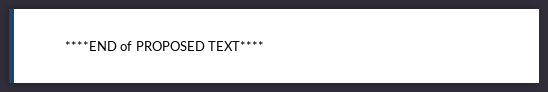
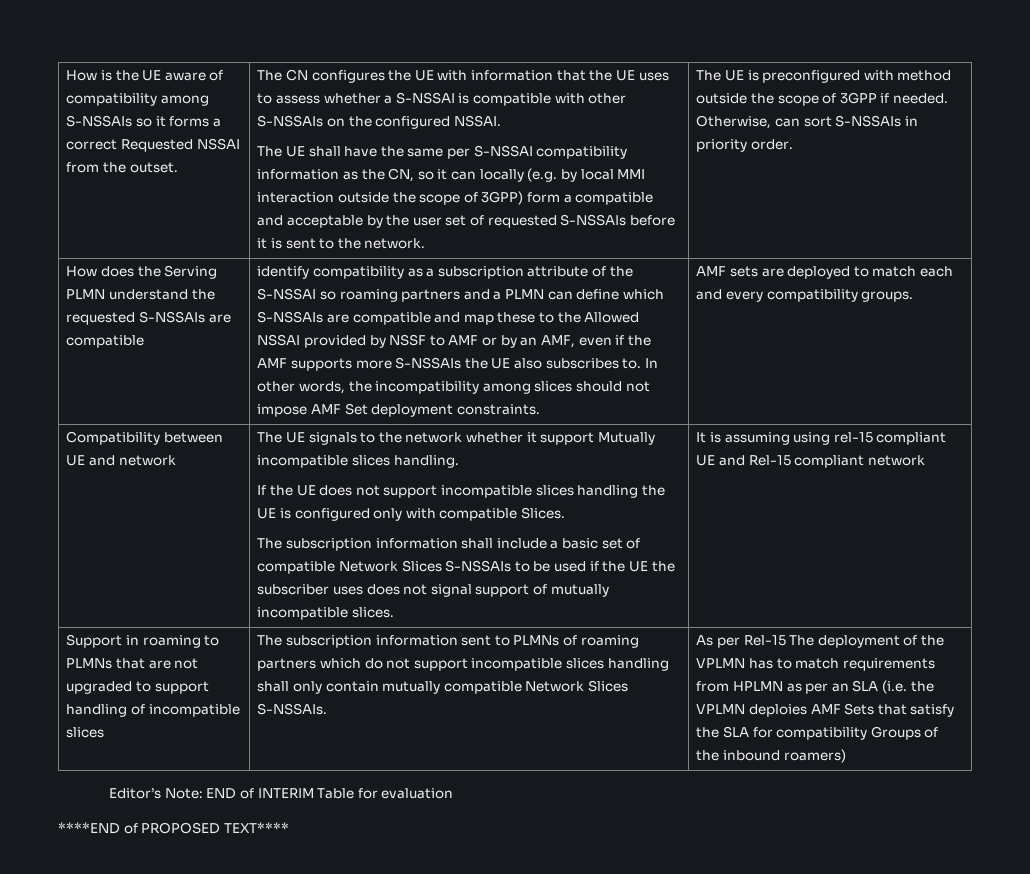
(65, 46) none -> [66,70,224,81] [66,93,209,106] [66,115,221,127] [66,138,240,152] [66,162,178,173] [257,69,669,83] [257,92,627,106] [257,115,501,129] [257,145,628,159] [257,168,646,182] [257,191,654,205] [257,214,676,228] [257,238,426,249] [696,70,952,83] [696,92,949,106] [696,115,918,129] [696,139,793,152] [66,265,218,279] [66,289,215,300] [66,311,231,325] [66,335,145,348] [257,266,633,279] [257,288,665,302] [257,311,640,325] [257,334,651,348] [257,357,659,371] [257,381,650,394] [257,403,540,417] [696,266,954,279] [696,289,914,302] [66,431,223,445] [66,455,176,466] [257,432,656,445] [257,455,459,468] [257,485,666,498] [257,507,566,521] [257,538,641,551] [257,560,675,574] [257,584,609,597] [257,607,394,620] [696,432,947,445] [696,455,925,468] [66,634,220,648] [66,658,199,669] [66,681,209,694] [66,704,240,717] [66,727,105,738] [257,635,639,648] [257,658,669,671] [257,680,629,694] [257,703,328,715] [696,635,945,648] [696,658,935,671] [696,680,934,694] [696,703,955,717] [696,726,939,740] [696,749,846,763] [108,788,454,799] How is the UE aware of compatibility among S-NSSAIs so it forms a correct Requested NSSAI from the outset. | The CN configures the UE with information that the UE uses to assess whether a S-NSSAI is compatible with other S-NSSAIs on the configured NSSAI. // The UE shall have the same per S-NSSAI compatibility information as the CN, so it can locally (e.g. by local MMI interaction outside the scope of 3GPP) form a compatible and acceptable by the user set of requested S-NSSAIs before it is sent to the network. | The UE is preconfigured with method outside the scope of 3GPP if needed. Otherwise, can sort S-NSSAIs in priority order. // How does the Serving PLMN understand the requested S-NSSAIs are compatible | identify compatibility as a subscription attribute of the S-NSSAI so roaming partners and a PLMN can define which S-NSSAIs are compatible and map these to the Allowed NSSAI provided by NSSF to AMF or by an AMF, even if the AMF supports more S-NSSAIs the UE also subscribes to. In other words, the incompatibility among slices should not impose AMF Set deployment constraints. | AMF sets are deployed to match each and every compatibility groups. // Compatibility between UE and network | The UE signals to the network whether it support Mutually incompatible slices handling. // If the UE does not support incompatible slices handling the UE is configured only with compatible Slices. // The subscription information shall include a basic set of compatible Network Slices S-NSSAIs to be used if the UE the subscriber uses does not signal support of mutually incompatible slices. | It is assuming using rel-15 compliant UE and Rel-15 compliant network // Support in roaming to PLMNs that are not upgraded to support handling of incompatible slices | The subscription information sent to PLMNs of roaming partners which do not support incompatible slices handling shall only contain mutually compatible Network Slices S-NSSAIs. | As per Rel-15 The deployment of the VPLMN has to match requirements from HPLMN as per an SLA (i.e. the VPLMN deploies AMF Sets that satisfy the SLA for compatibility Groups of the inbound roamers) // Editor’s Note: END of INTERIM Table for evaluation //

